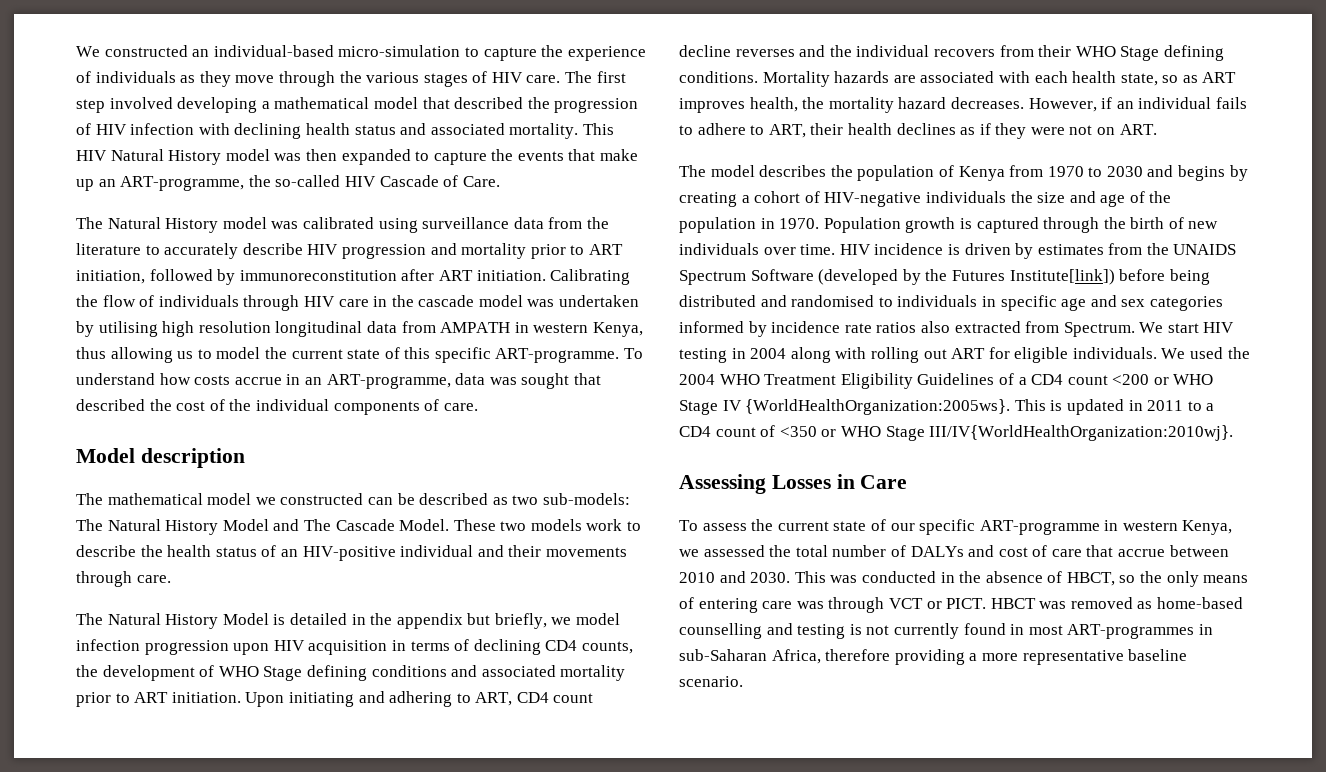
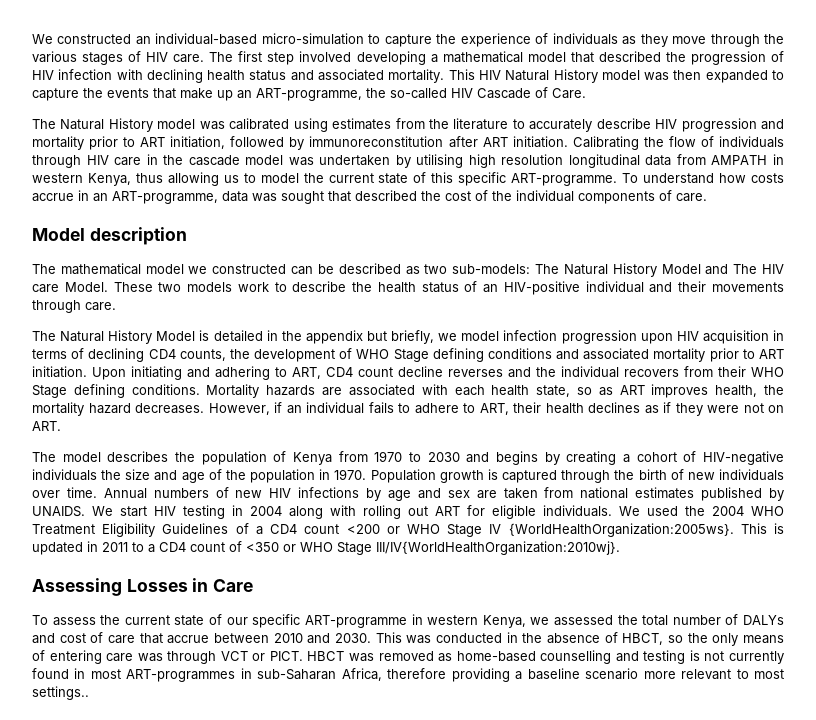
[422,217,544,229] surveillance data -> [332,118,392,130] estimates
[335,519,395,531] Cascade -> [762,264,785,274] [32,284,59,293] HIV care
[839,243,1237,259] [679,269,1210,285] [679,295,1223,311] [679,321,1135,337] HIV incidence is driven by estimates from the UNAIDS Spectrum Software (developed by the Futures Institute[link]) before being distributed and randomised to individuals in specific age and sex categories informed by incidence rate ratios also extracted from Spectrum. -> [103,487,785,501] [32,506,85,517] Annual numbers of new HIV infections by age and sex are taken from national estimates published by UNAIDS.
[981,649,1188,665] [679,676,743,687] more representative baseline scenario. -> [527,668,784,680] [32,686,89,700] baseline scenario more relevant to most settings..

